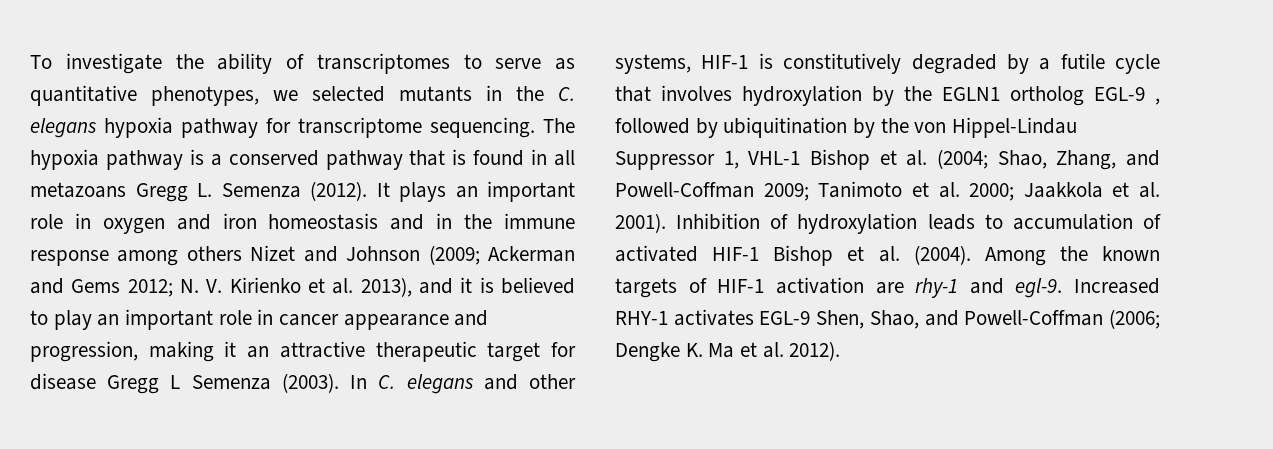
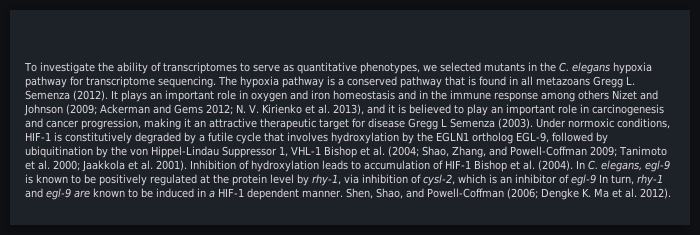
[279,310,489,330] cancer appearance and -> [591,104,664,116] [25,118,79,128] carcinogenesis and cancer
[350,374,576,394] [615,54,691,74] In C. elegans and other systems, -> [536,118,670,129] Under normoxic conditions,
[1094,87,1160,105] EGL-9 , -> [516,132,549,143] EGL-9,
[615,245,698,262] activated -> (443, 165) none
[984,246,1160,266] [615,277,1160,298] [615,309,811,326] Among the known targets of HIF-1 activation are rhy-1 and egl-9. Increased RHY-1 activates EGL-9 -> [576,160,670,172] [25,174,663,186] [25,188,343,200] In C. elegans, egl-9 is known to be positively regulated at the protein level by rhy-1, via inhibition of cysl-2, which is an inhibitor of egl-9 In turn, rhy-1 and egl-9 are known to be induced in a HIF-1 dependent manner.

